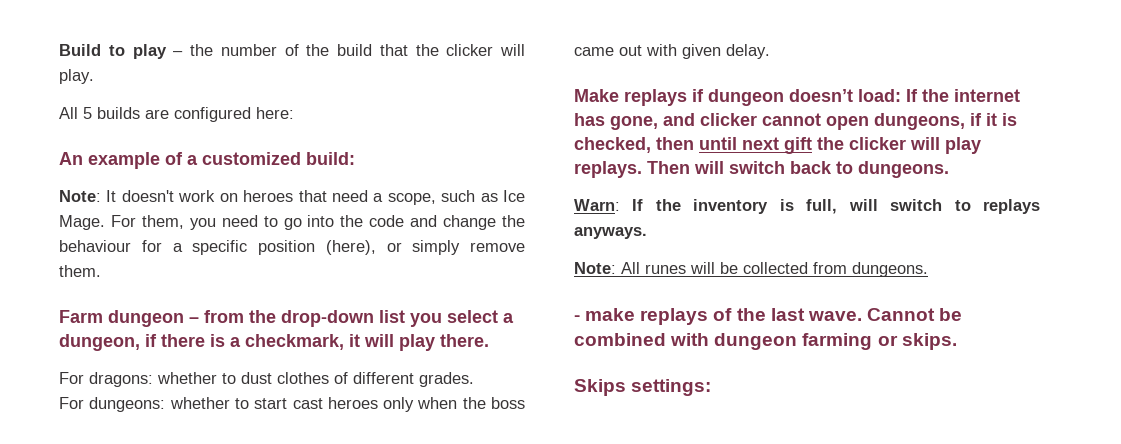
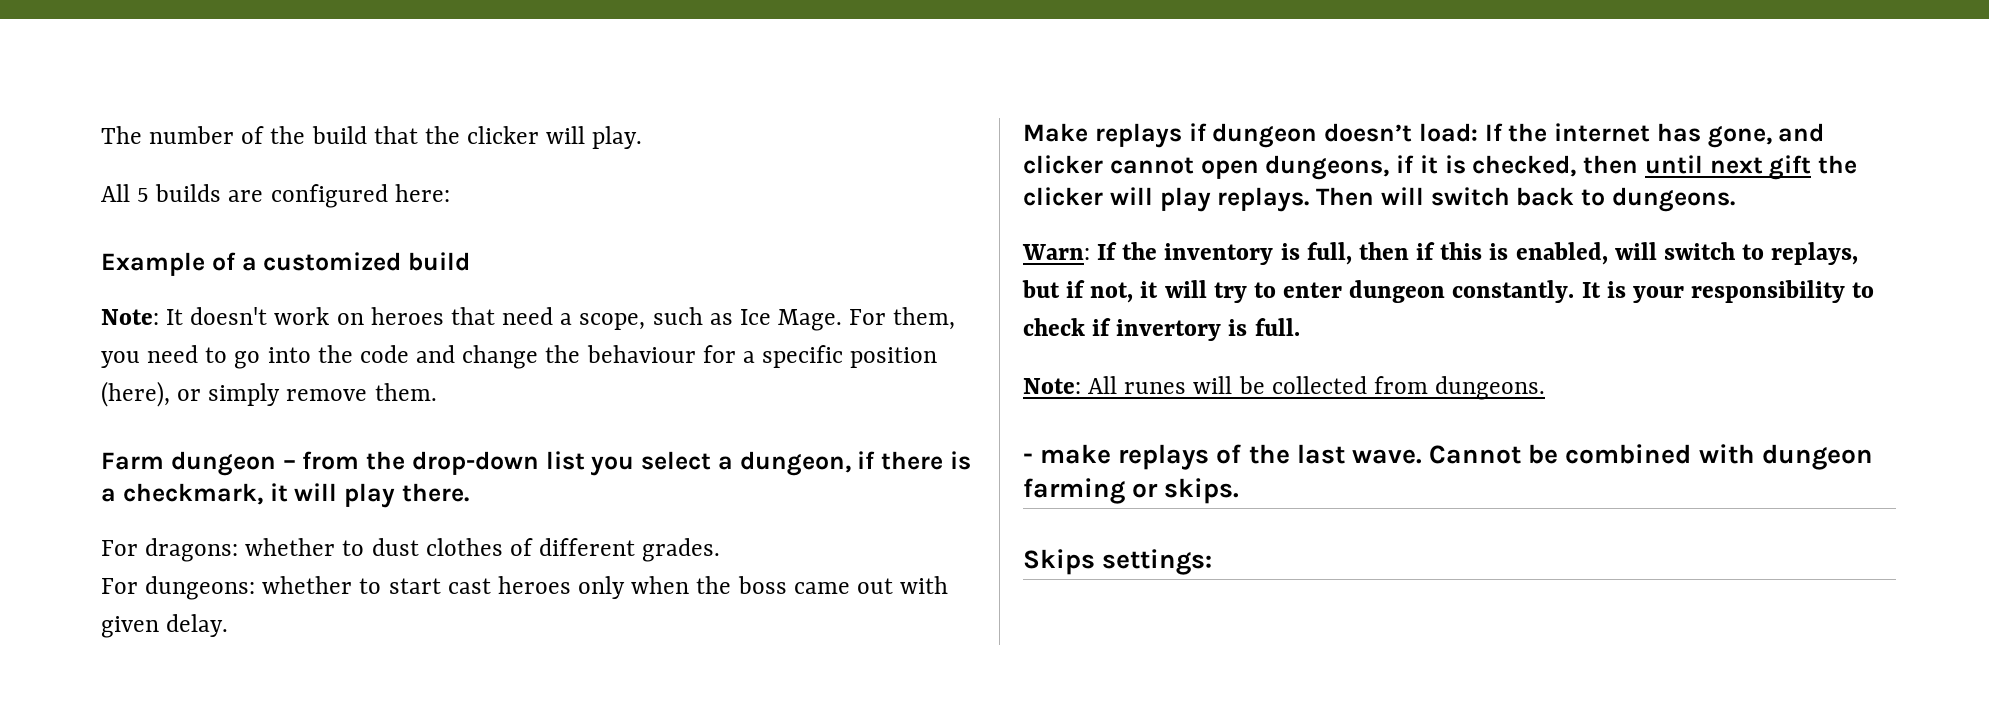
[59,44,213,59] Build to play – the -> [101,126,142,144] The
[59,152,160,169] An example -> [101,252,205,276] Example
[306,152,355,165] build: -> [408,252,470,271] build
[848,199,1040,214] [574,227,647,239] will switch to replays anyways. -> [1358,242,1859,265] [1022,280,1875,303] [1023,318,1300,341] then if this is enabled, will switch to replays, but if not, it will try to enter dungeon constantly. It is your responsibility to check if invertory is full.

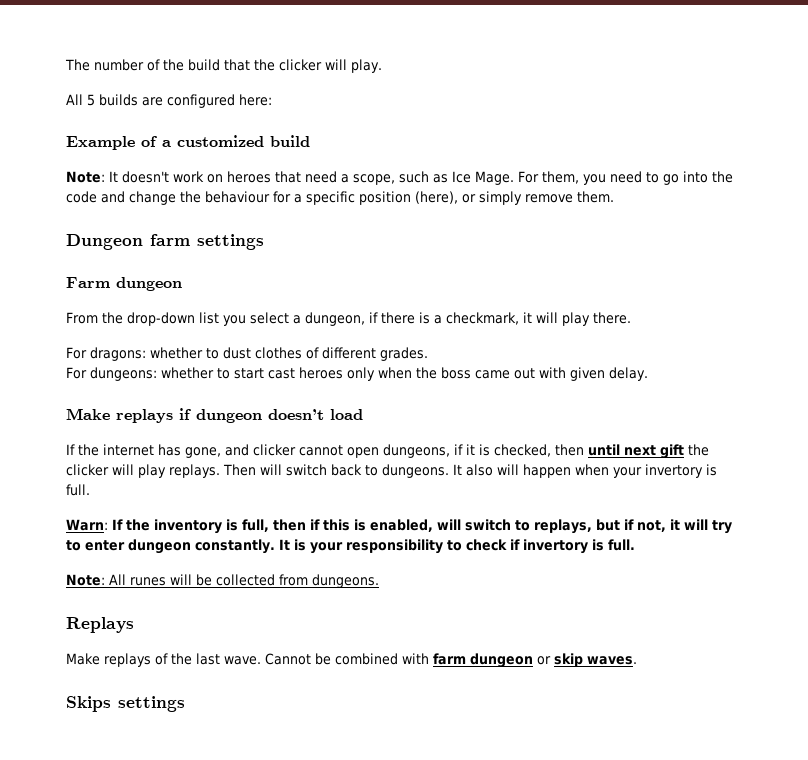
(437, 392) none -> [66,234,264,250] // Dungeon farm settings
[282,451,360,470] – from -> [66,312,98,324] // From
[1418,123,1478,142] load: -> [330,409,363,420] load //
(1735, 199) none -> [453,464,717,478] [66,484,90,496] It also will happen when your invertory is full.
[1023,444,1112,464] - make -> [66,617,134,633] [66,653,100,665] Replays // Make
[1761,444,1873,470] [1023,478,1240,504] dungeon farming or skips. -> [433,653,637,668] farm dungeon or skip waves.
[1102,549,1213,575] settings: -> [118,696,185,712] settings

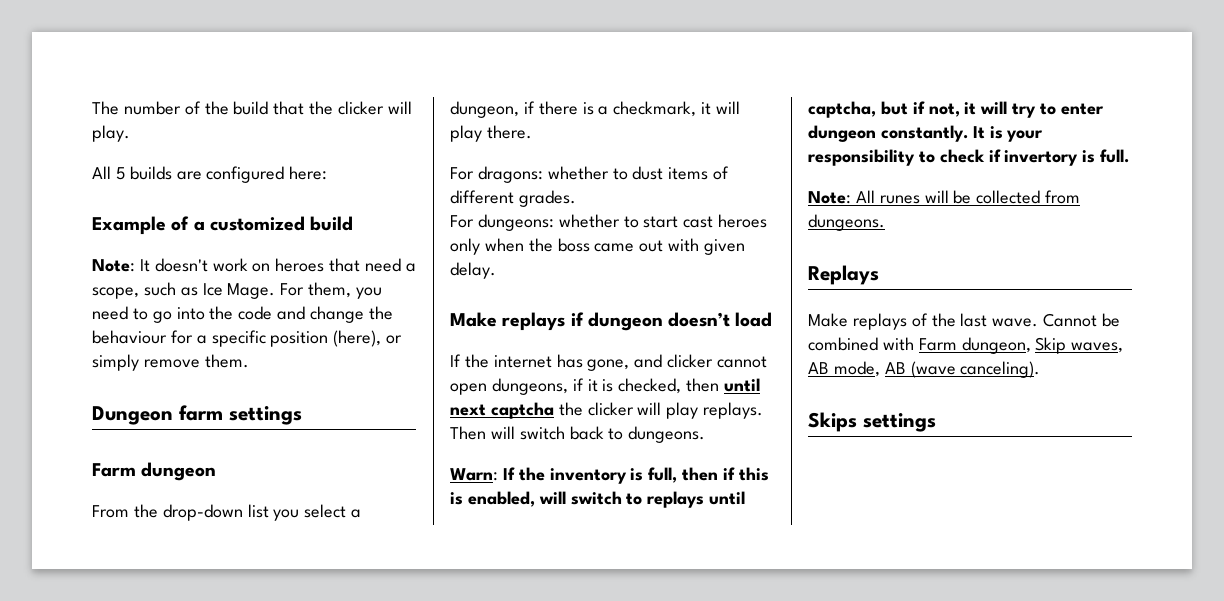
[255,347,302,359] clothes -> [668,167,709,180] items
[660,444,684,459] gift -> [490,402,554,419] captcha
[453,464,717,478] [66,484,90,496] It also will happen when your invertory is full. -> (706, 434) none
[534,519,592,534] replays, -> [647,491,746,508] [808,101,876,118] replays until captcha,
[433,653,637,668] farm dungeon or skip waves. -> [918,337,1124,354] [808,361,1041,378] Farm dungeon, Skip waves, AB mode, AB (wave canceling).

